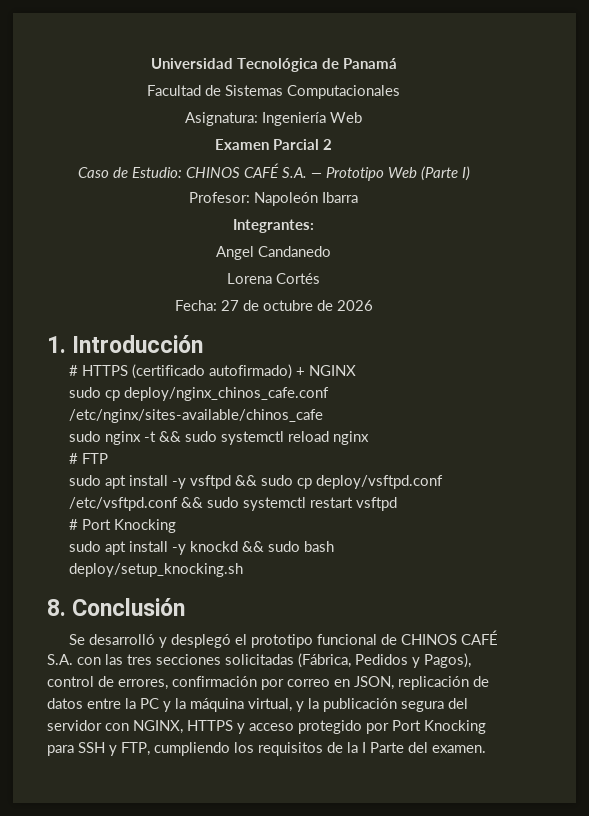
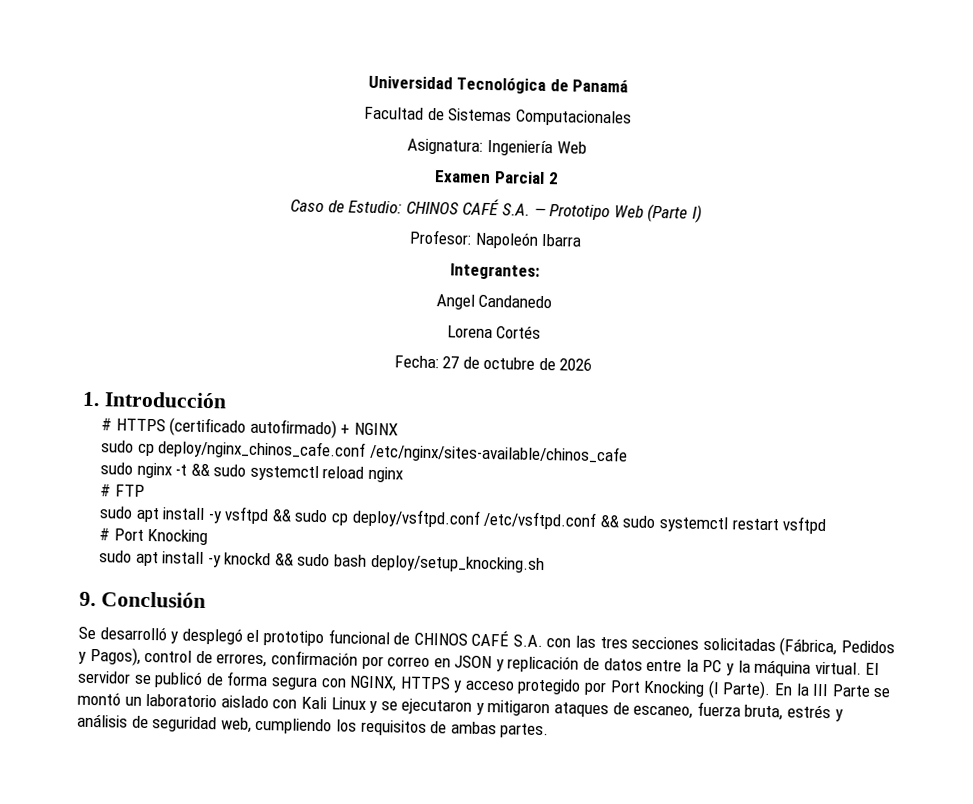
[47,599,66,616] 8. -> [79,591,96,607] 9.
[354,676,394,690] JSON, -> [454,655,505,672] JSON y
[248,698,468,712] [47,720,102,731] virtual, y la publicación segura del servidor -> [814,661,880,676] [77,670,318,691] virtual. El servidor se publicó de forma segura
[47,742,486,756] para SSH y FTP, cumpliendo los requisitos de la I Parte del examen. -> [707,679,891,700] [77,691,844,722] [77,713,550,739] (I Parte). En la III Parte se montó un laboratorio aislado con Kali Linux y se ejecutaron y mitigaron ataques de escaneo, fuerza bruta, estrés y análisis de seguridad web, cumpliendo los requisitos de ambas partes.

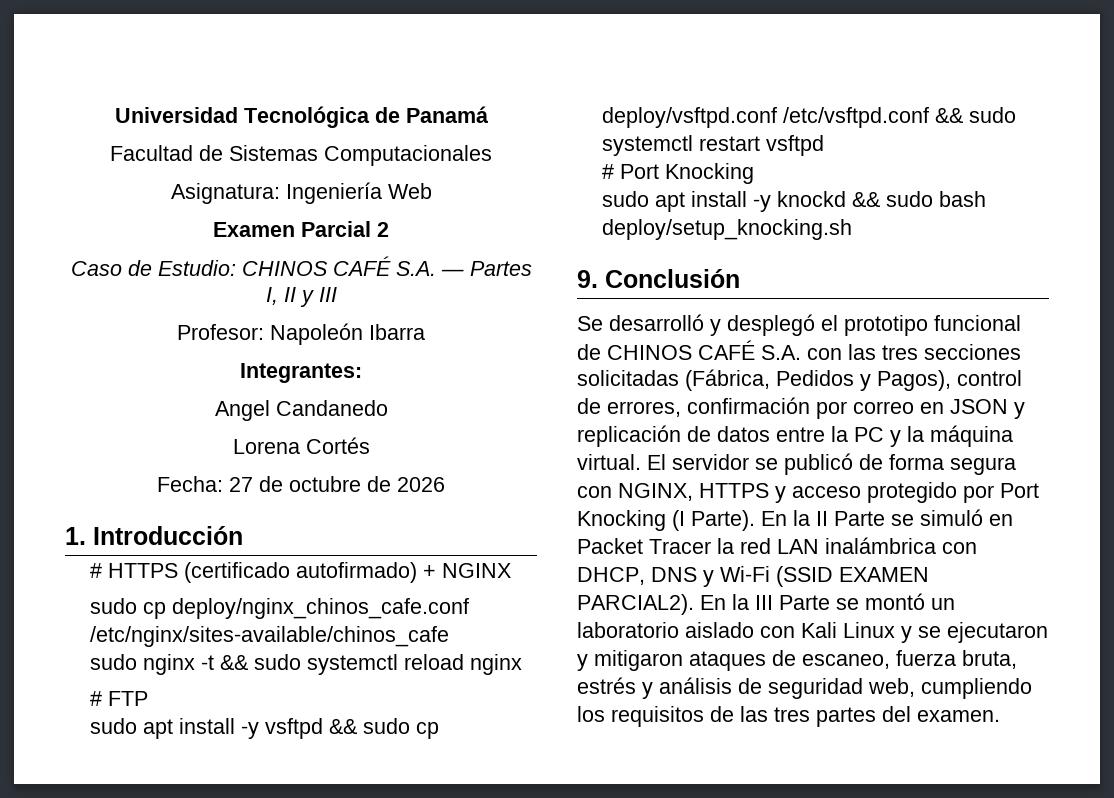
[549,203,702,223] Prototipo Web (Parte I) -> [469,261,532,276] [265,287,337,307] Partes I, II y III
(810, 689) none -> [816,509,1013,526] [577,537,977,554] [577,566,929,587] [577,594,749,615] II Parte se simuló en Packet Tracer la red LAN inalámbrica con DHCP, DNS y Wi‑Fi (SSID EXAMEN PARCIAL2). En la
[450,721,550,739] ambas partes. -> [740,706,1000,727] las tres partes del examen.

